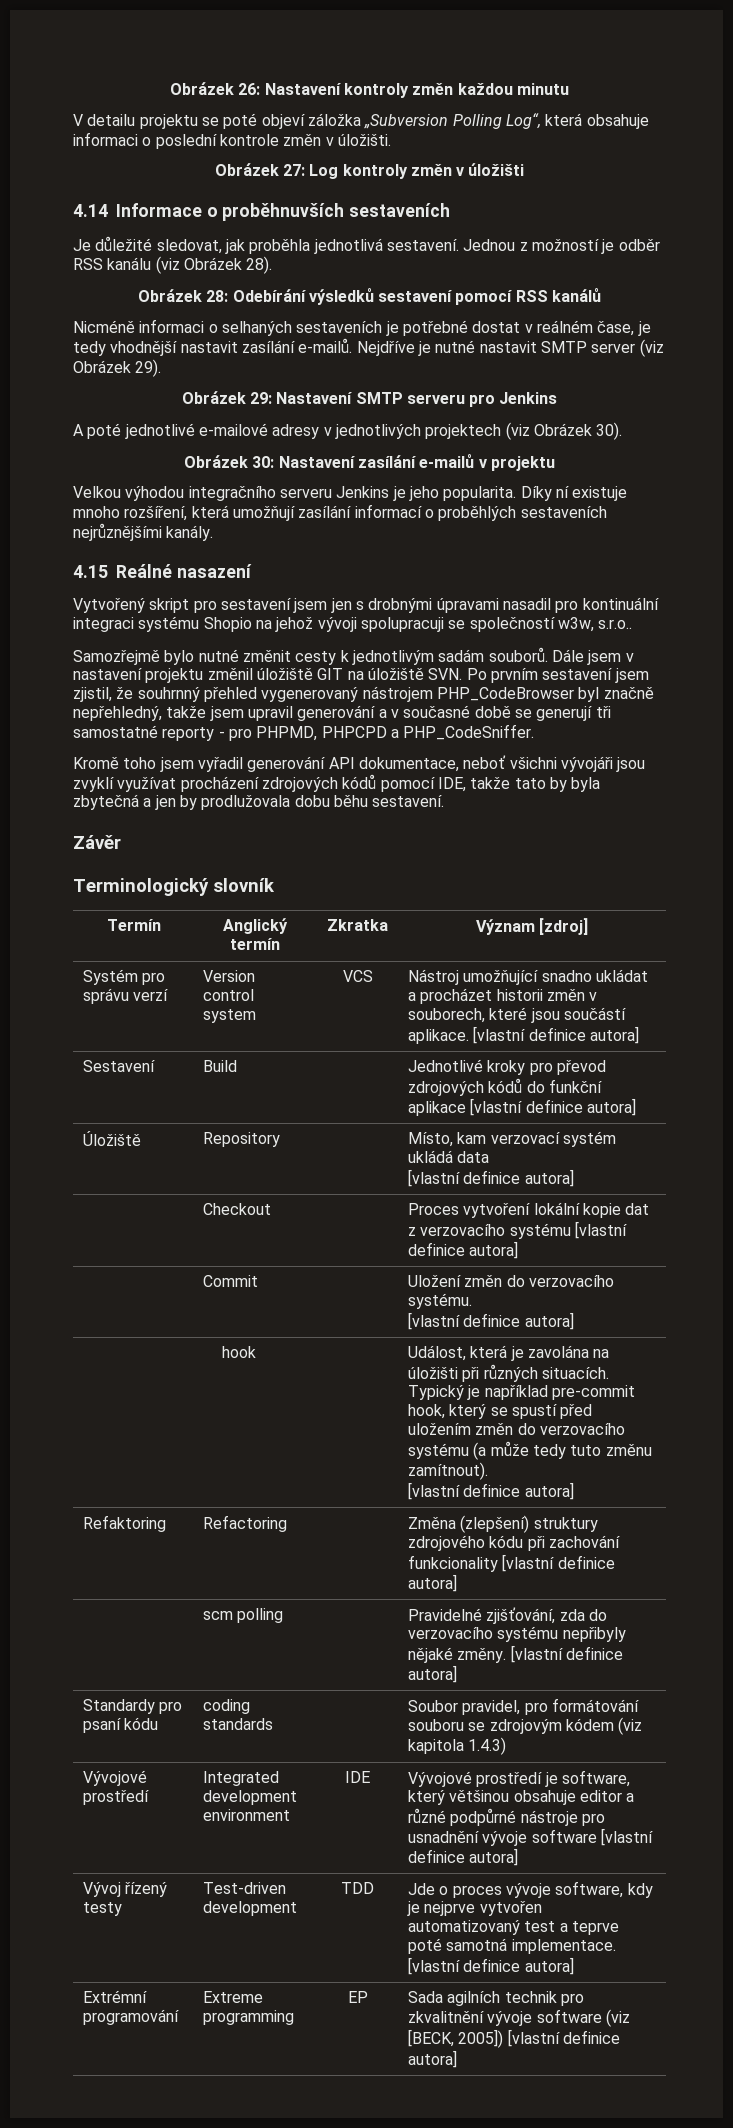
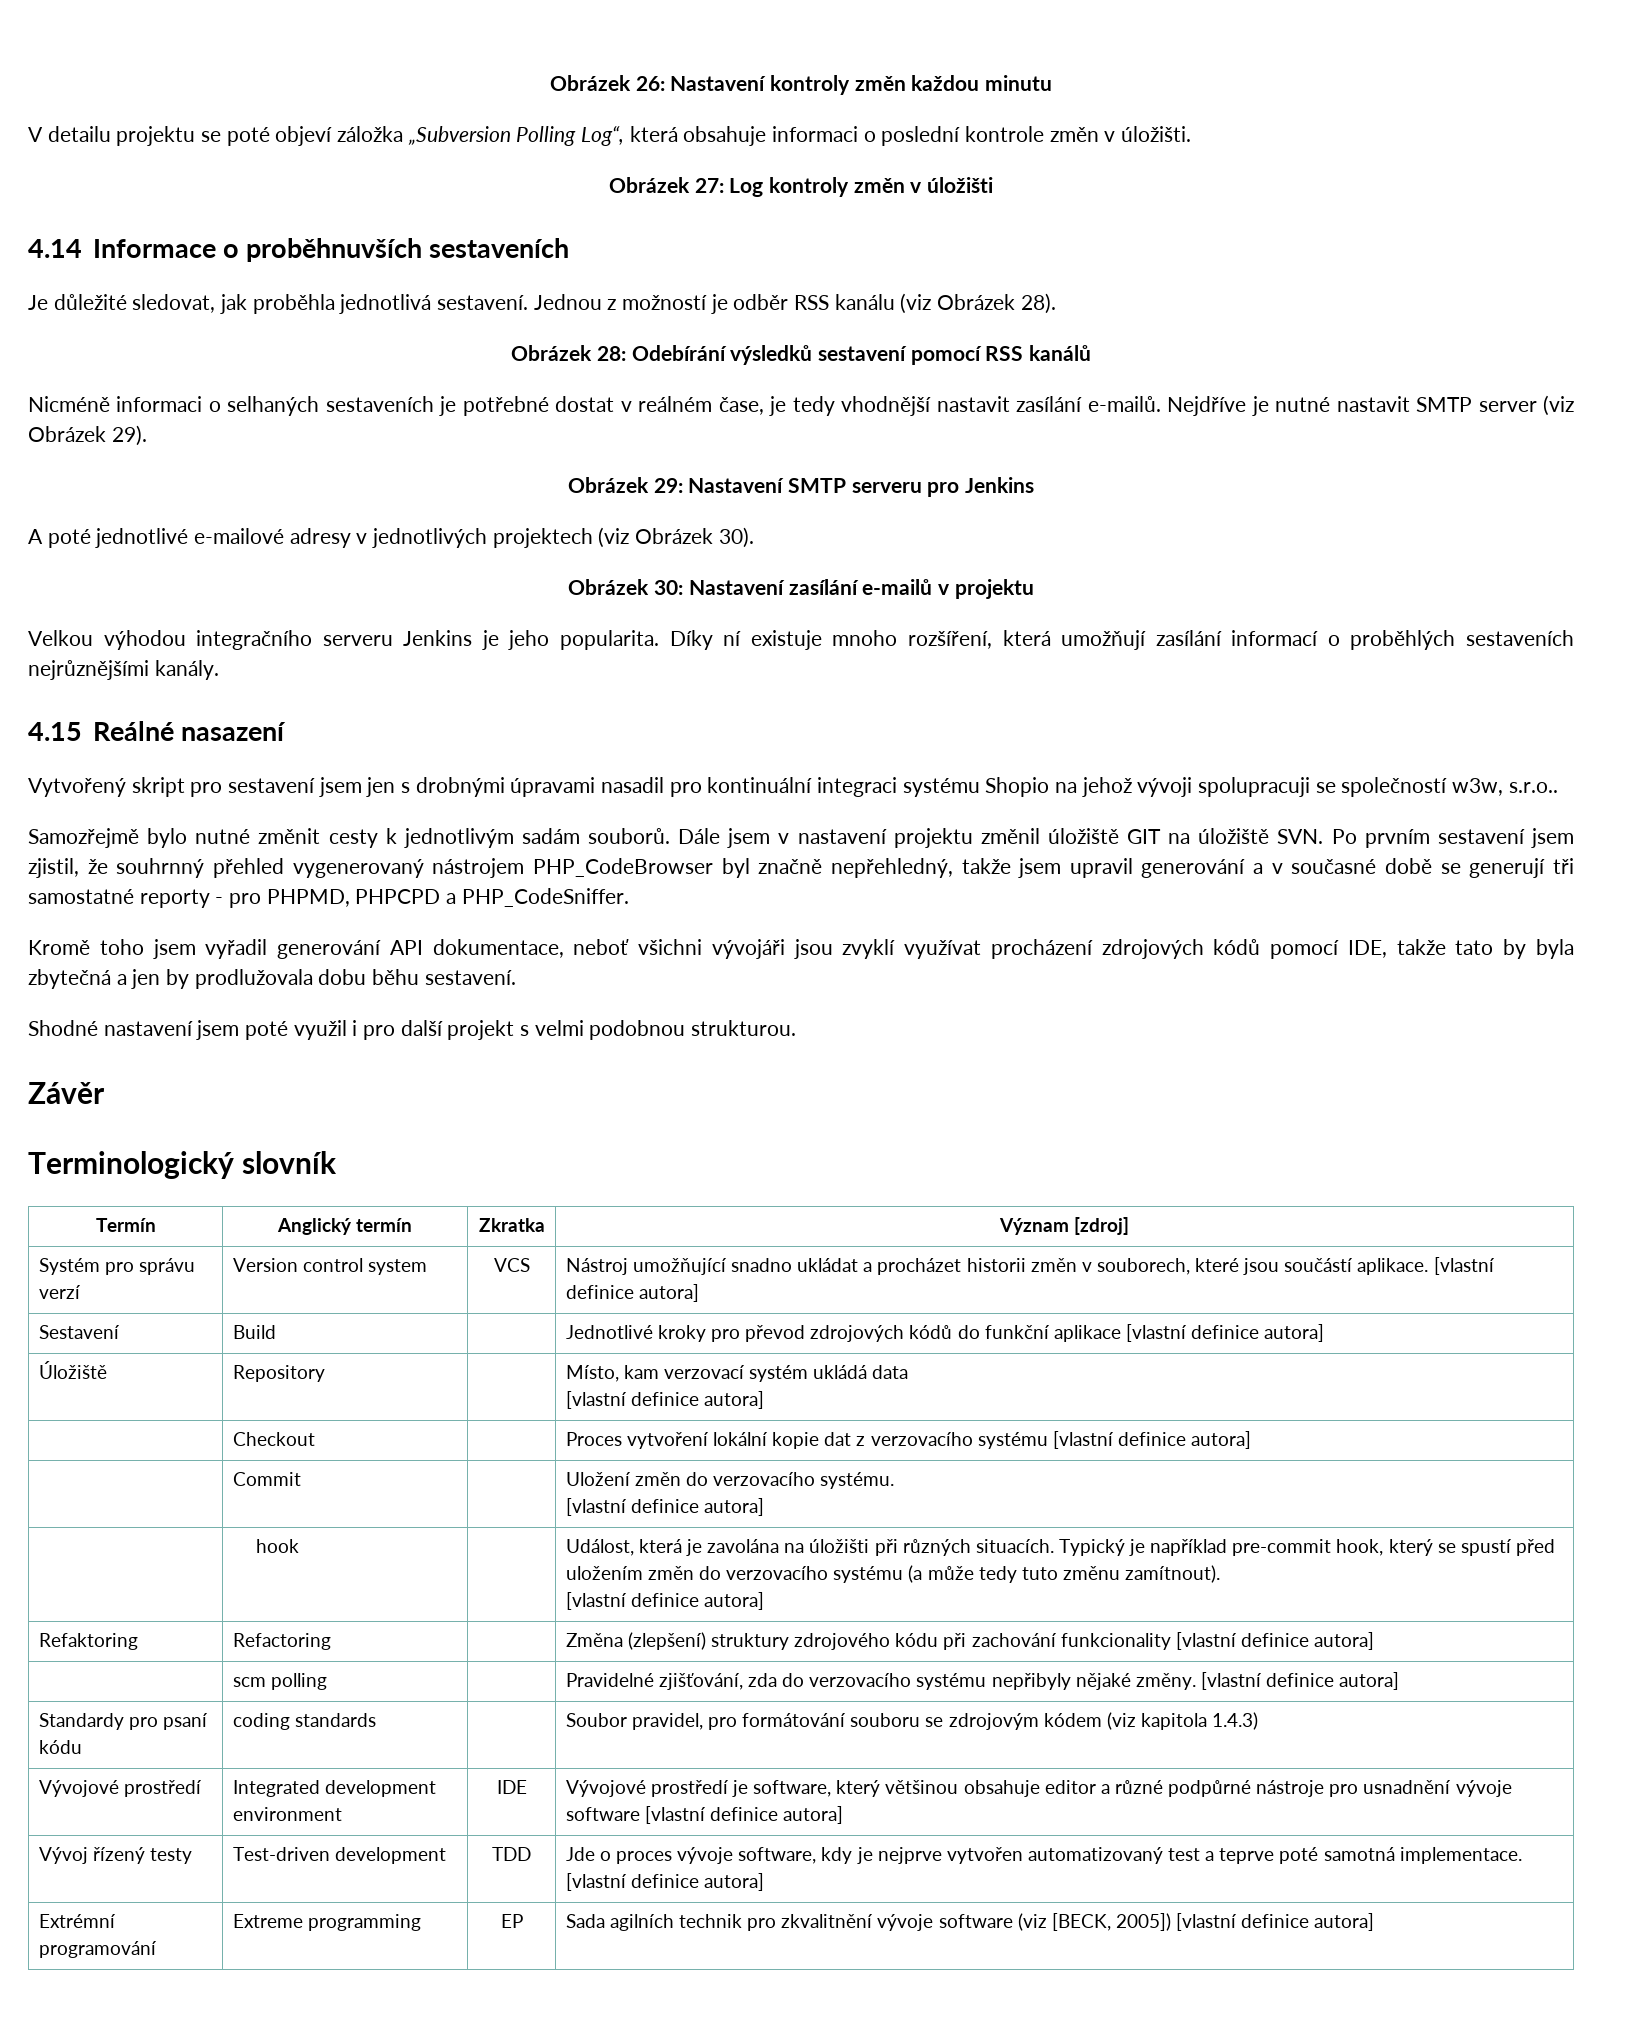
(445, 801) none -> [28,1020,797,1040] // Shodné nastavení jsem poté využil i pro další projekt s velmi podobnou strukturou.

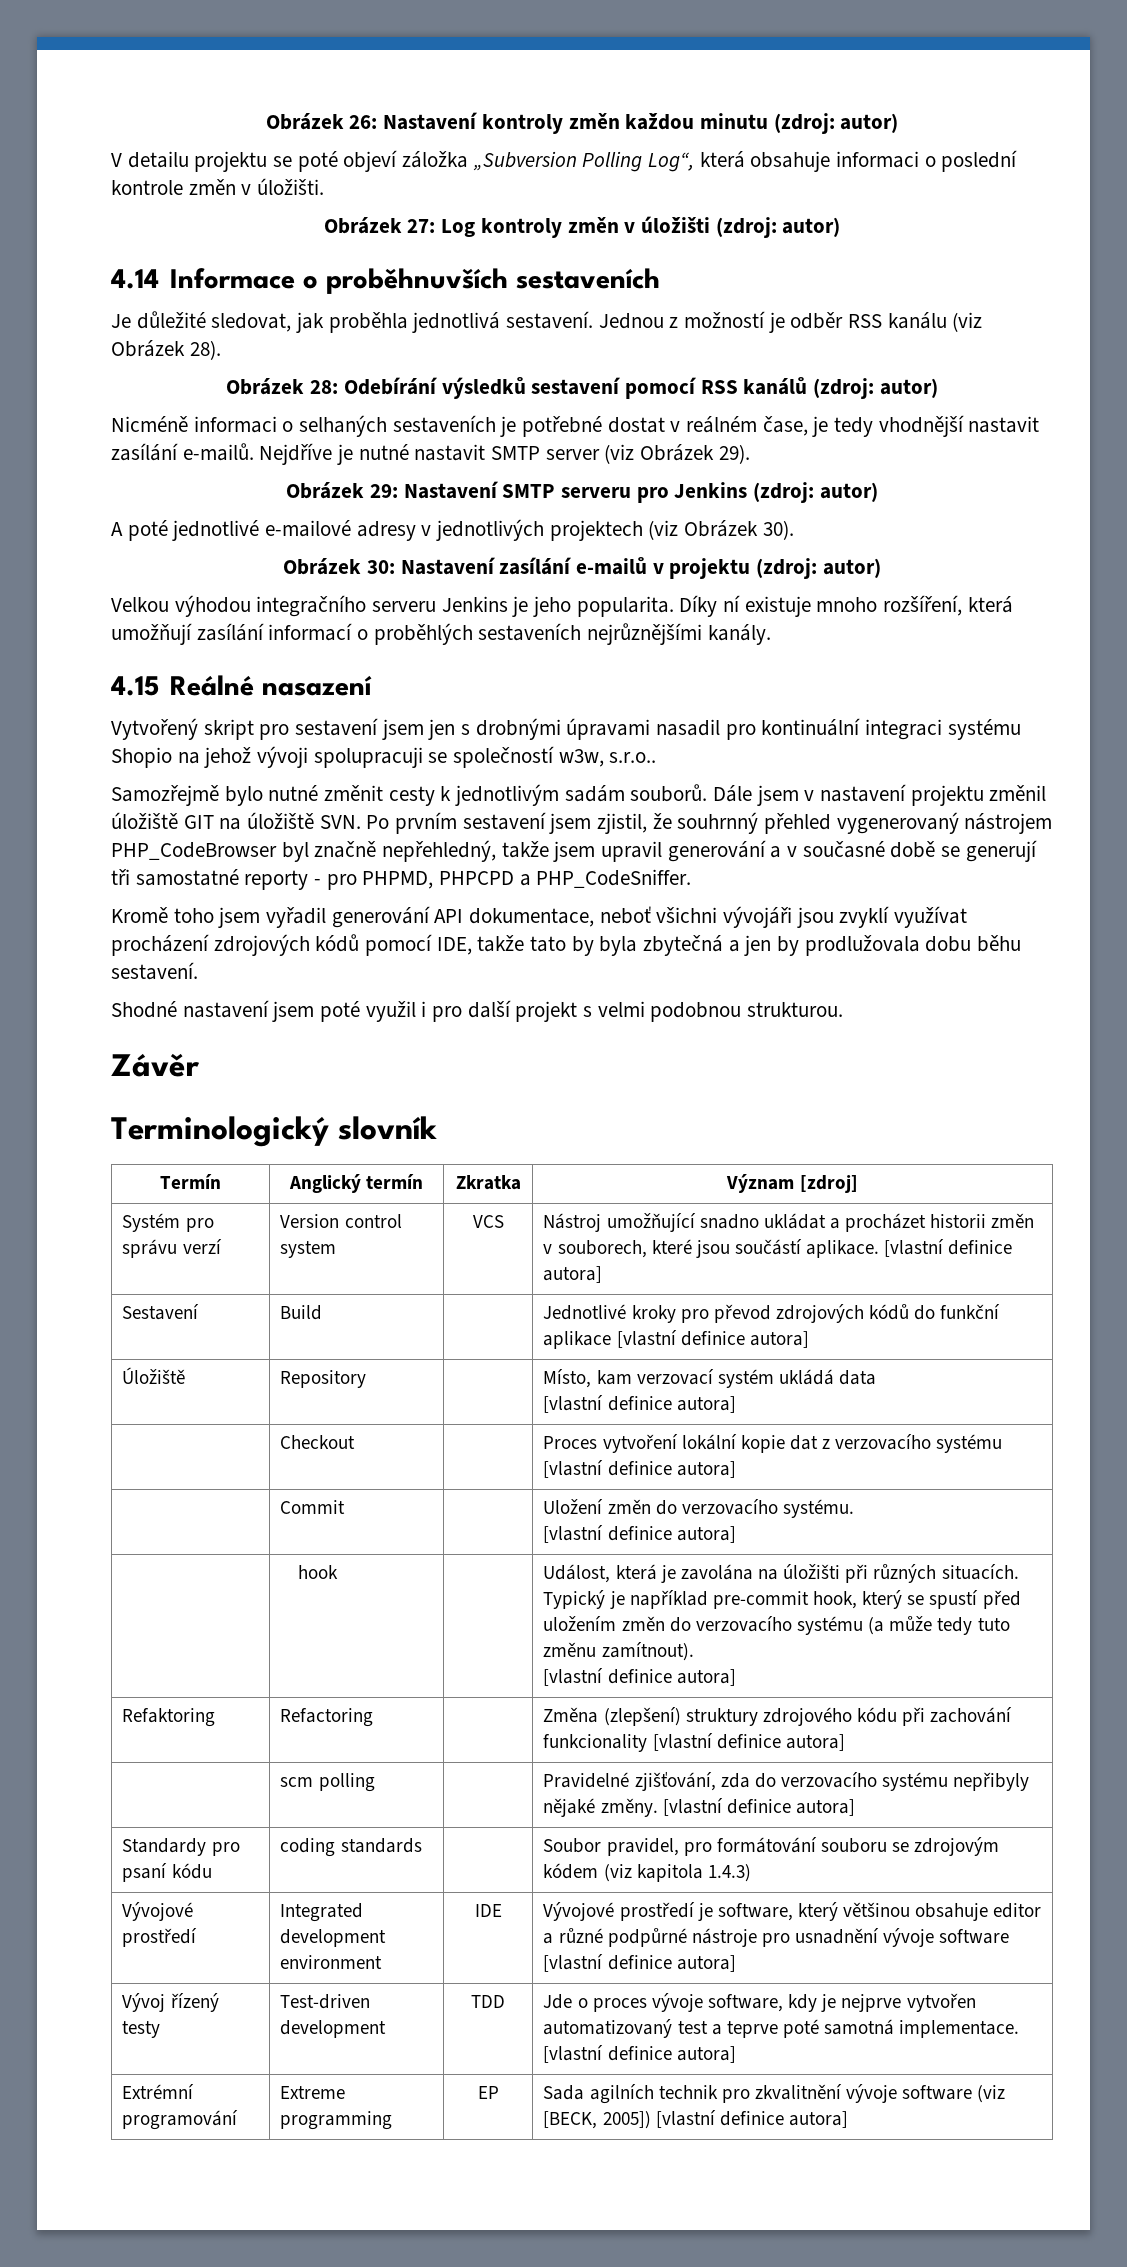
(1053, 83) none -> [773,113,899,134] (zdroj: autor)
(994, 185) none -> [715,217,841,238] (zdroj: autor)
(1091, 353) none -> [812,378,938,399] (zdroj: autor)
(1035, 485) none -> [753,482,878,503] (zdroj: autor)
(1034, 589) none -> [756,558,881,579] (zdroj: autor)

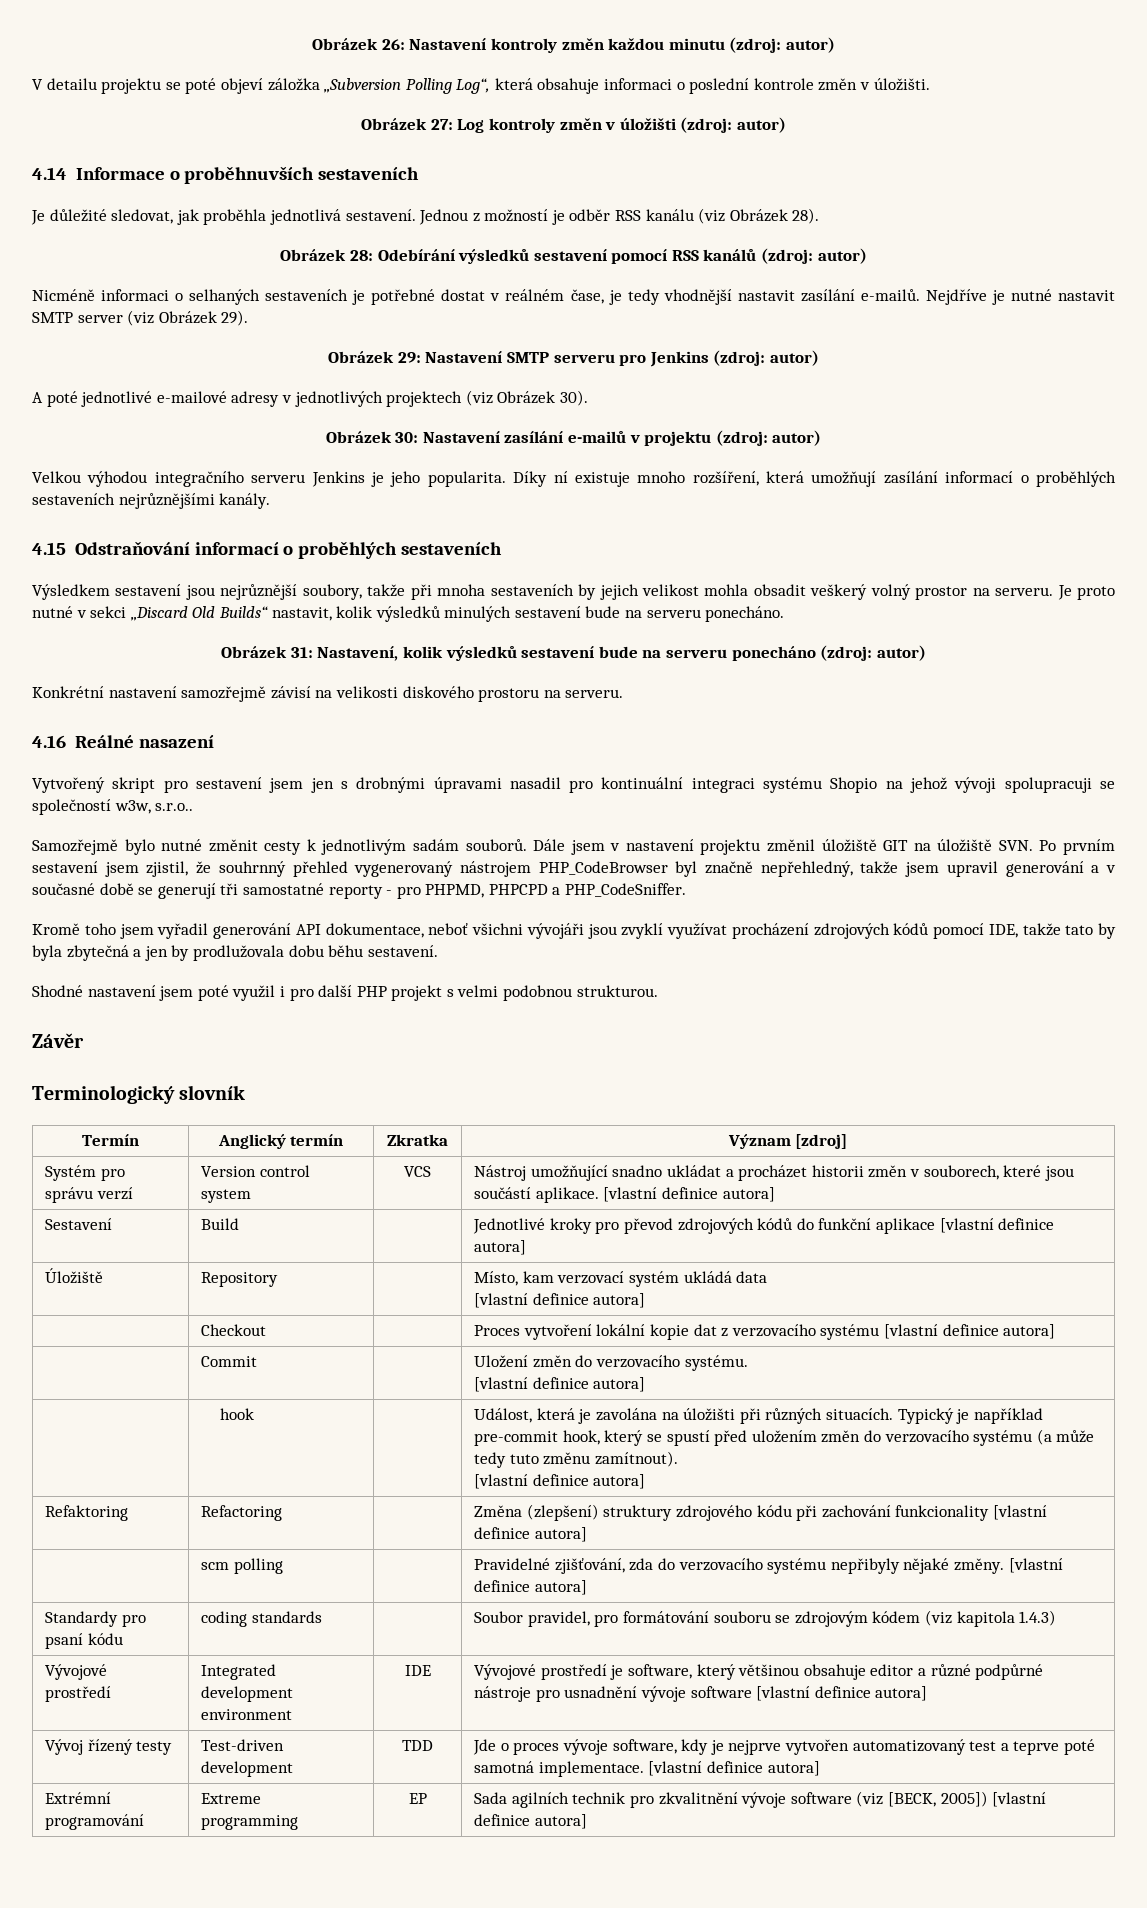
(159, 686) none -> [74,541,503,559] [32,584,1116,600] [32,606,785,622] [221,645,926,661] [32,686,624,702] [32,735,66,748] Odstraňování informací o proběhlých sestaveních // Výsledkem sestavení jsou nejrůznější soubory, takže při mnoha sestaveních by jejich velikost mohla obsadit veškerý volný prostor na serveru. Je proto nutné v sekci „Discard Old Builds“ nastavit, kolik výsledků minulých sestavení bude na serveru ponecháno. // Obrázek 31: Nastavení, kolik výsledků sestavení bude na serveru ponecháno (zdroj: autor) // Konkrétní nastavení samozřejmě závisí na velikosti diskového prostoru na serveru. // 4.16
(511, 1009) none -> [356,986,387,997] PHP

